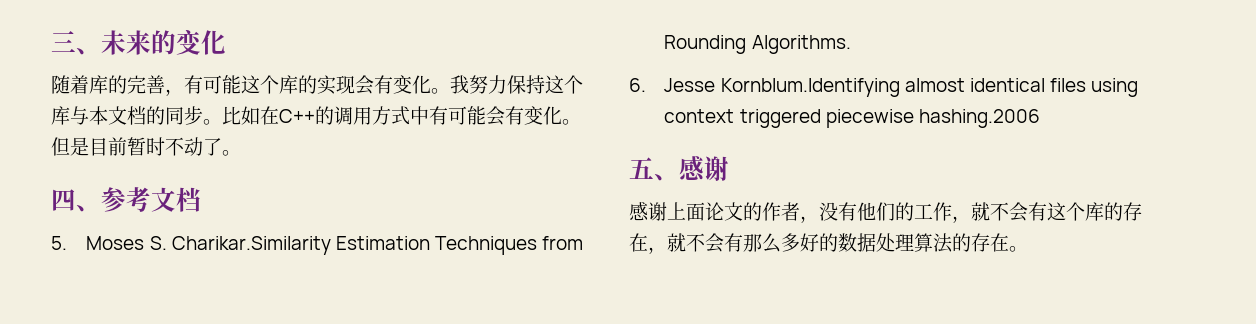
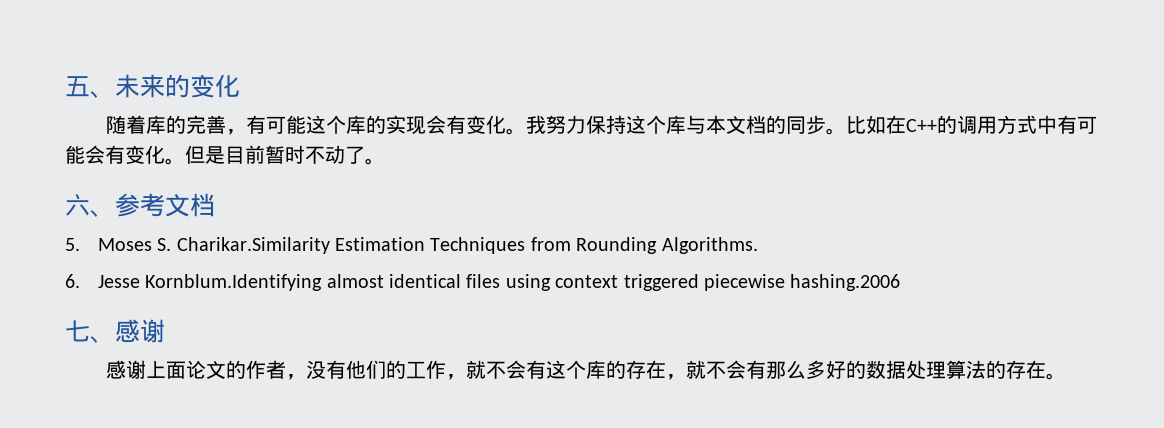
[51,31,76,52] 三 -> [65,76,90,97] 五
[51,189,76,211] 四 -> [65,194,90,216] 六
[629,157,654,179] 五 -> [65,320,90,342] 七

